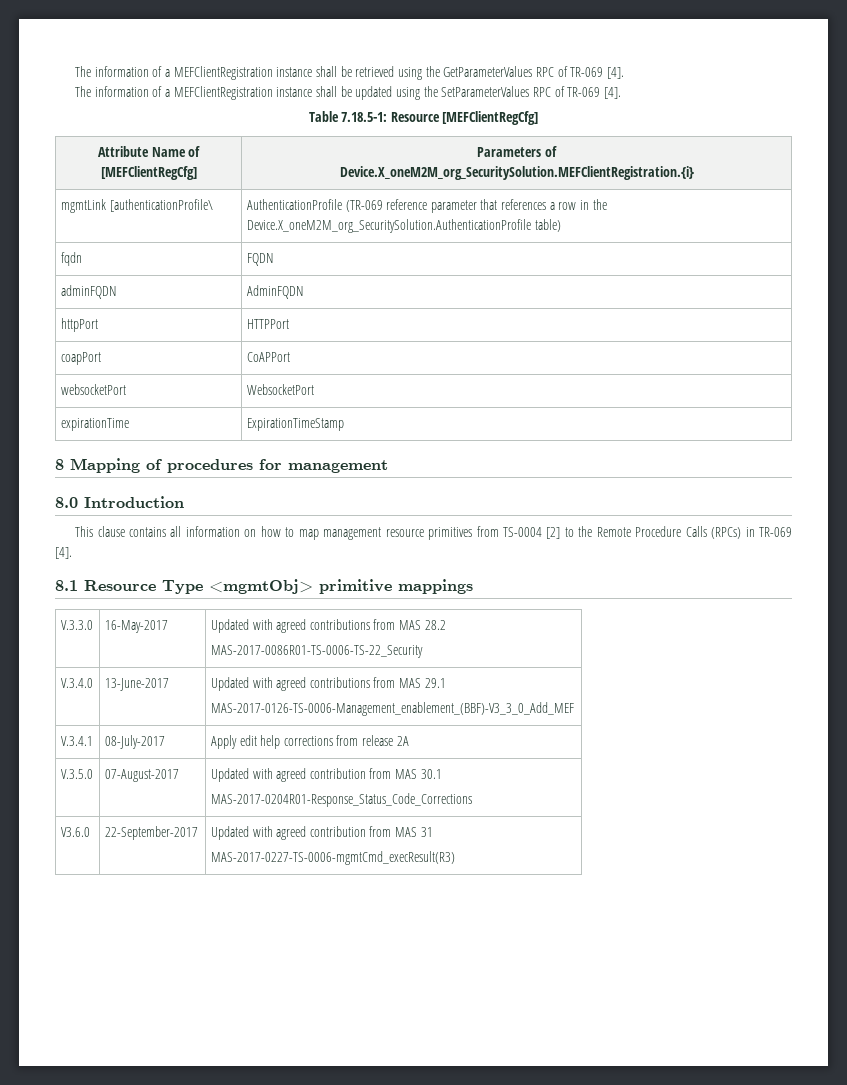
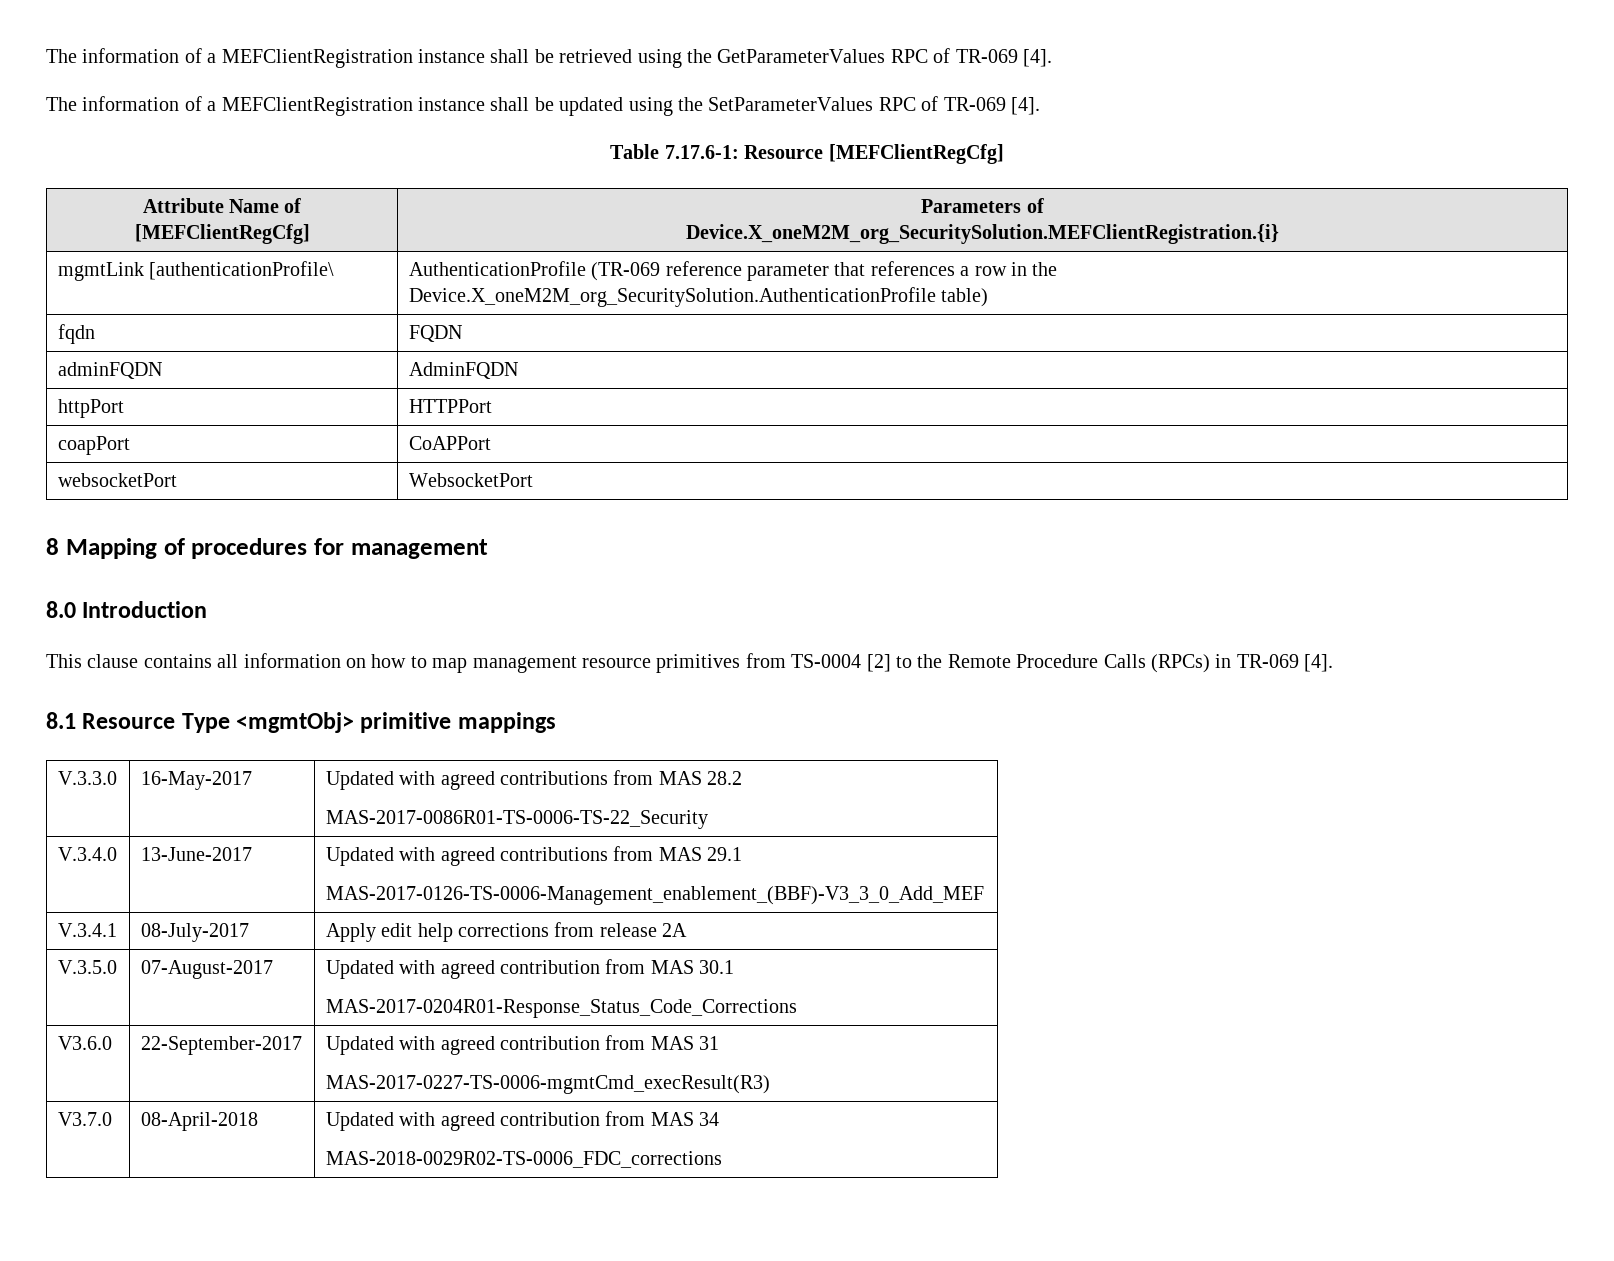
[341,112,388,122] 7.18.5-1: -> [664,145,739,159] 7.17.6-1:
[60,418,129,431] [246,418,344,431] // expirationTime | ExpirationTimeStamp -> (533, 480) none
(455, 858) none -> [57,1112,112,1126] [140,1112,258,1131] [325,1111,720,1131] [325,1151,722,1168] // V3.7.0 | 08-April-2018 | Updated with agreed contribution from MAS 34 // MAS-2018-0029R02-TS-0006_FDC_corrections

